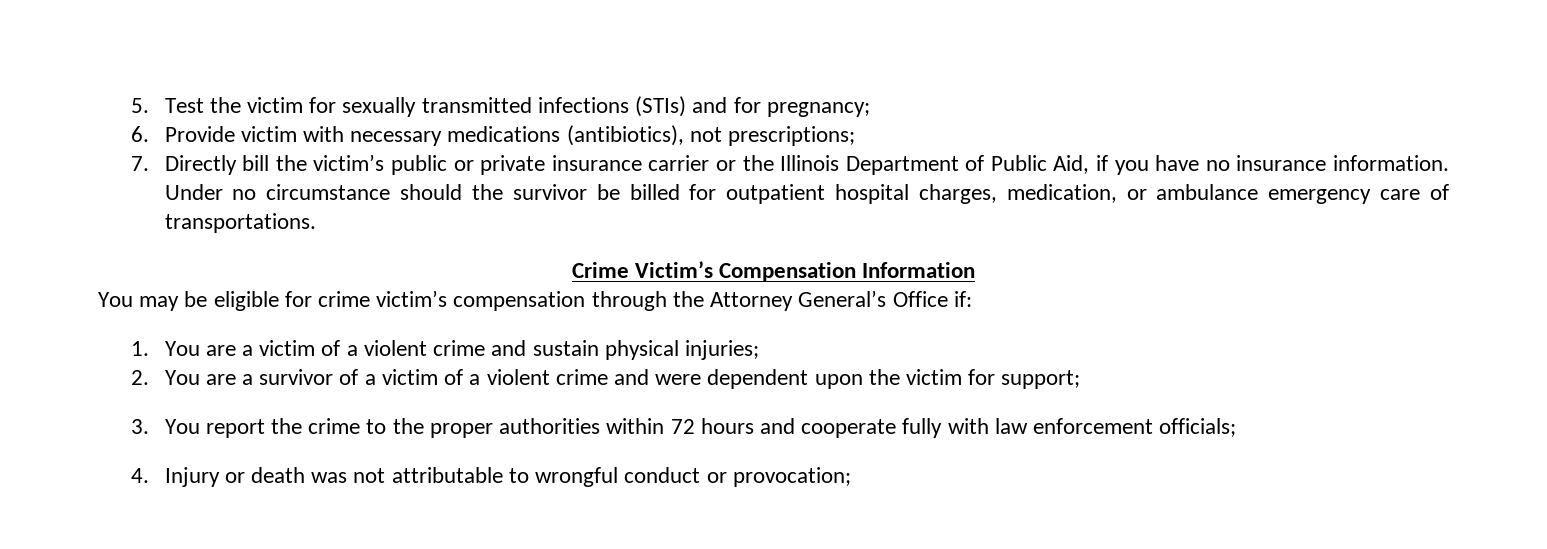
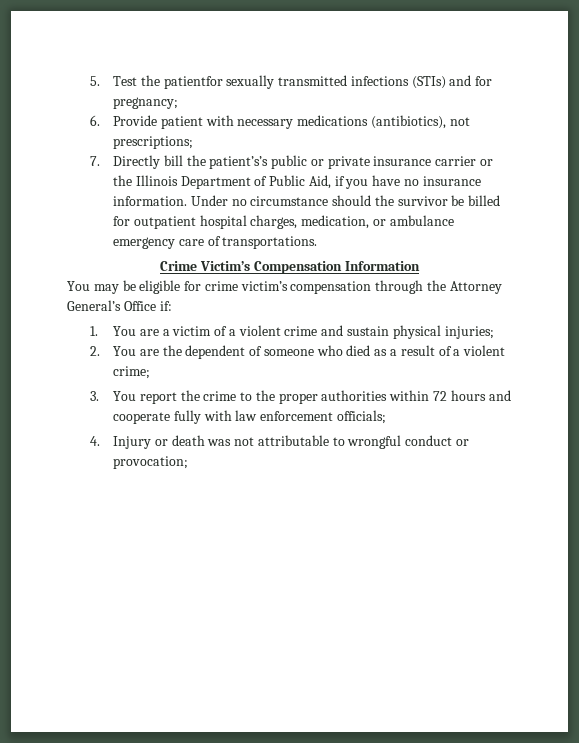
[247,97,337,113] victim for -> [163,76,223,89] patientfor
[240,126,297,142] victim -> [160,116,203,129] patient
[313,154,385,171] victim’s -> [209,156,269,169] patient’s’s
[242,369,1081,389] a survivor of a victim of a violent crime and were dependent upon the victim for support; -> [162,345,506,359] [113,366,151,379] the dependent of someone who died as a result of a violent crime;

